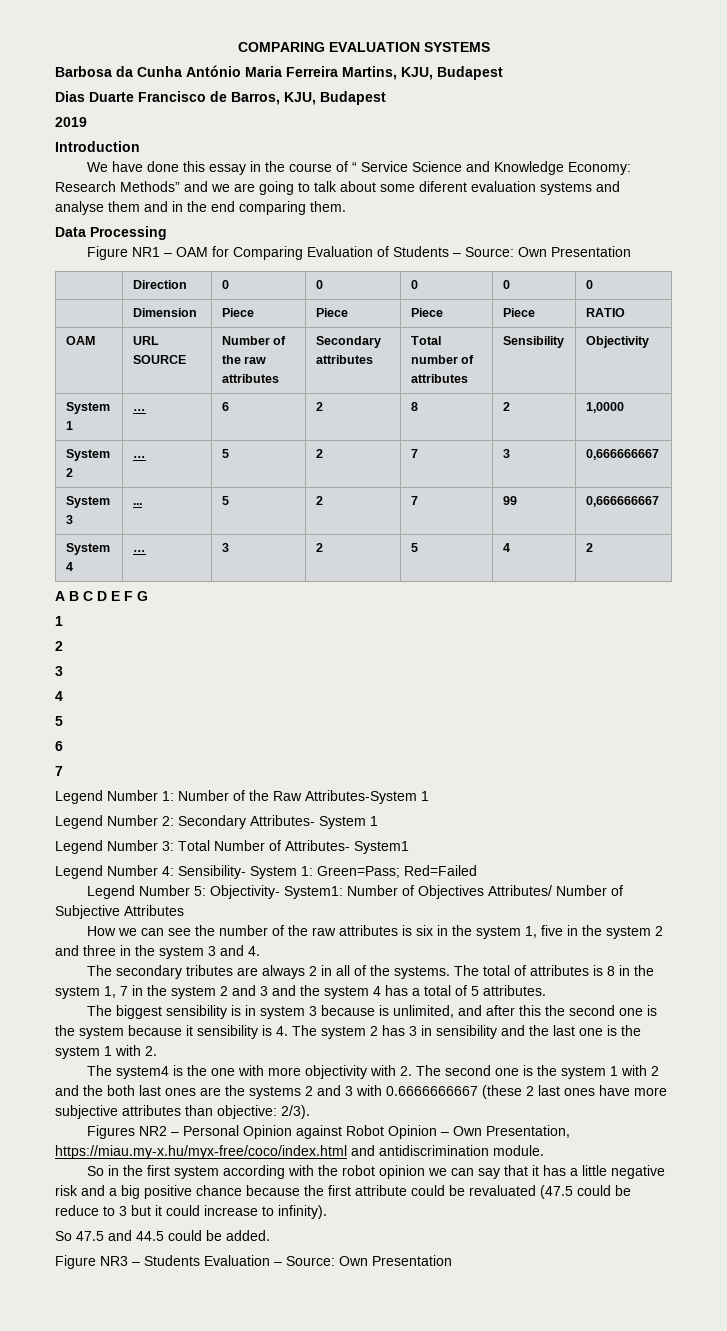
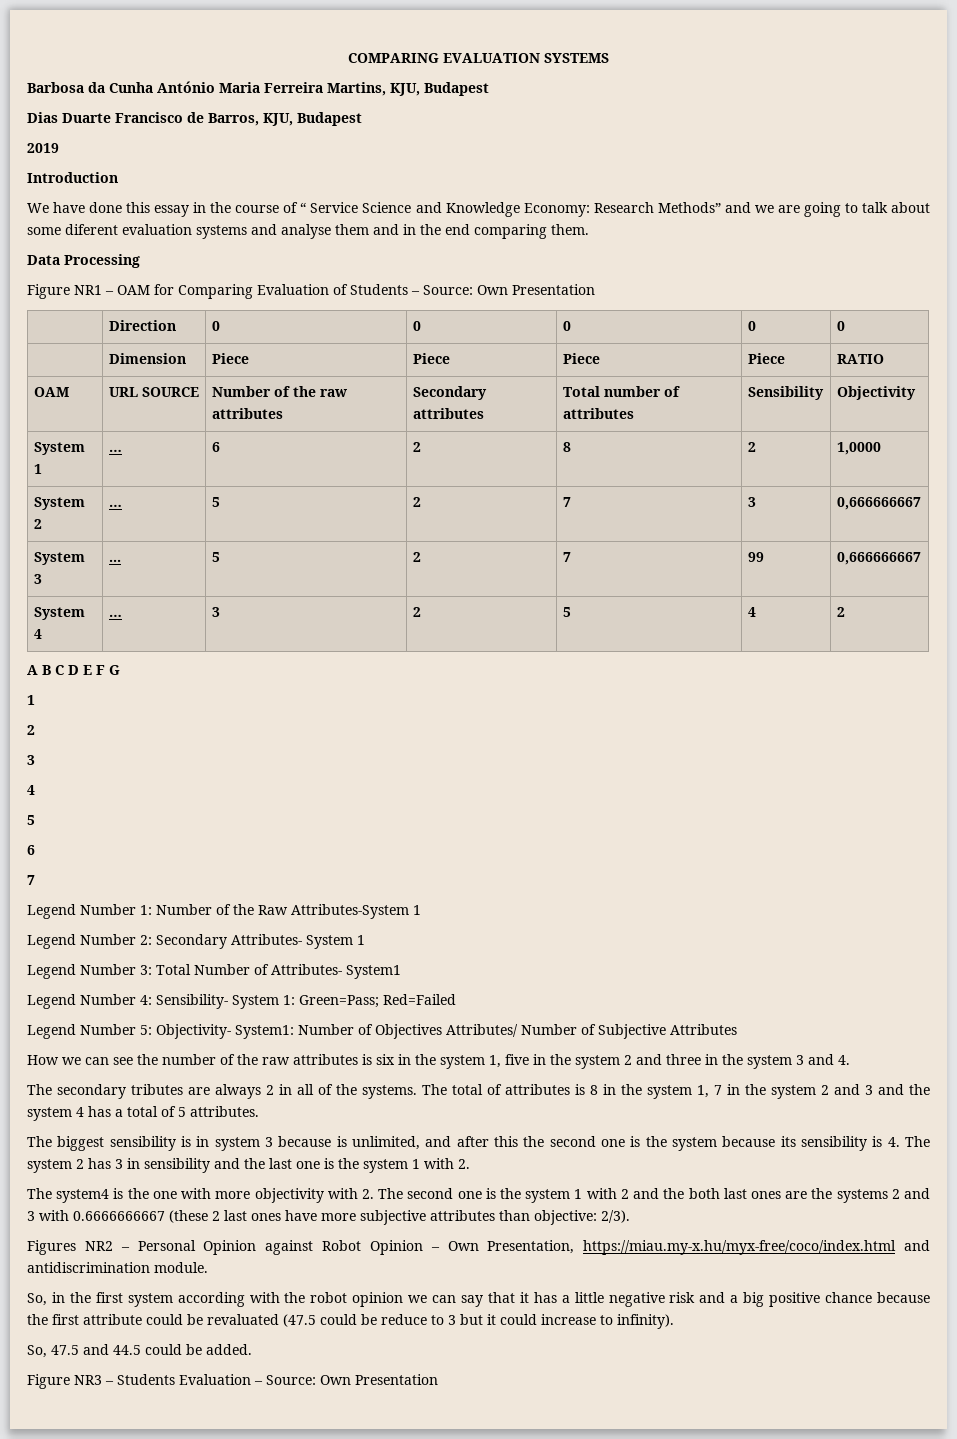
[186,1025,193,1036] it -> [780,1136,796,1147] its
[86,1166,104,1176] So -> [27,1293,47,1306] So,
[55,1231,72,1241] So -> [27,1345,47,1358] So,

